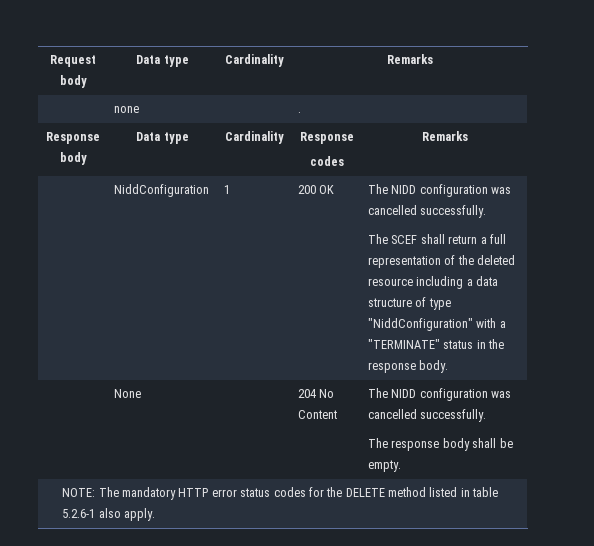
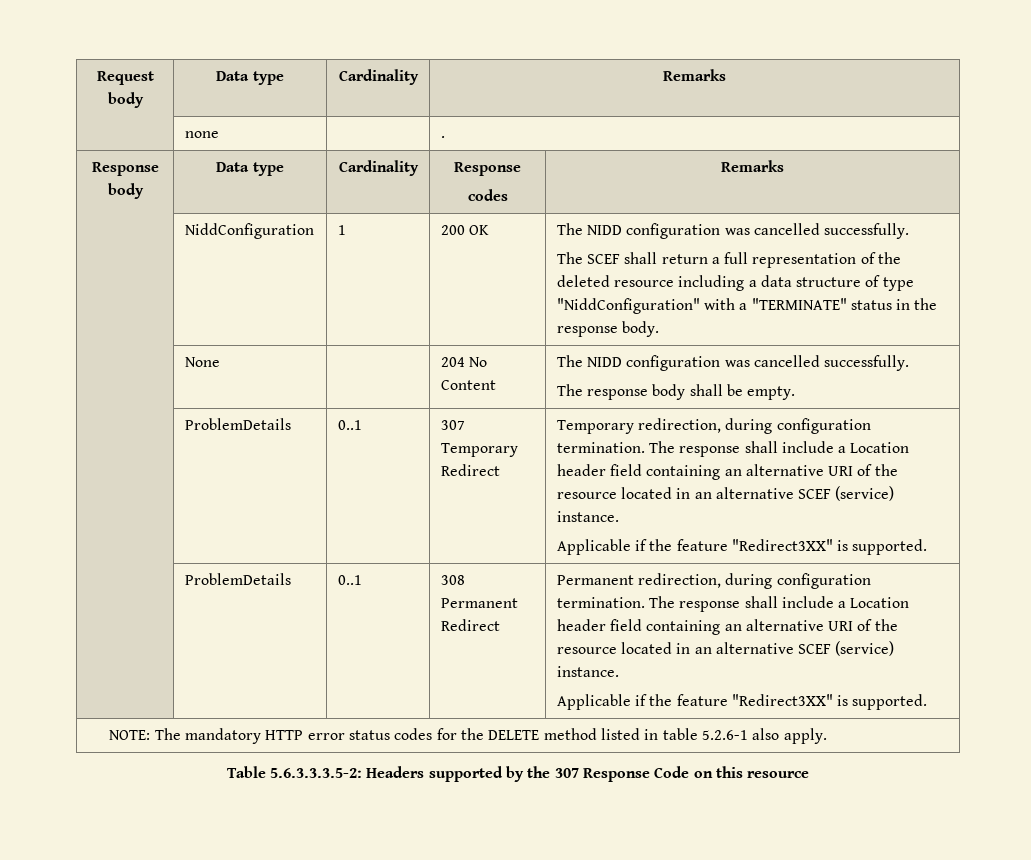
(402, 466) none -> [184,418,291,430] [337,420,362,430] [440,420,465,430] [440,443,518,457] [440,464,500,476] [556,418,871,434] [556,441,910,457] [556,464,898,480] [556,486,895,501] [556,511,619,522] [556,539,928,555] [184,573,291,585] [337,575,362,585] [440,575,465,585] [440,598,518,608] [440,619,500,631] [556,573,871,589] [556,596,910,612] [556,619,898,635] [556,641,895,656] [556,666,619,677] [556,694,928,710] // | ProblemDetails | 0..1 | 307 Temporary Redirect | Temporary redirection, during configuration termination. The response shall include a Location header field containing an alternative URI of the resource located in an alternative SCEF (service) instance. // Applicable if the feature "Redirect3XX" is supported. // | ProblemDetails | 0..1 | 308 Permanent Redirect | Permanent redirection, during configuration termination. The response shall include a Location header field containing an alternative URI of the resource located in an alternative SCEF (service) instance. // Applicable if the feature "Redirect3XX" is supported.
(156, 514) none -> [226,766,810,782] // Table 5.6.3.3.3.5-2: Headers supported by the 307 Response Code on this resource

